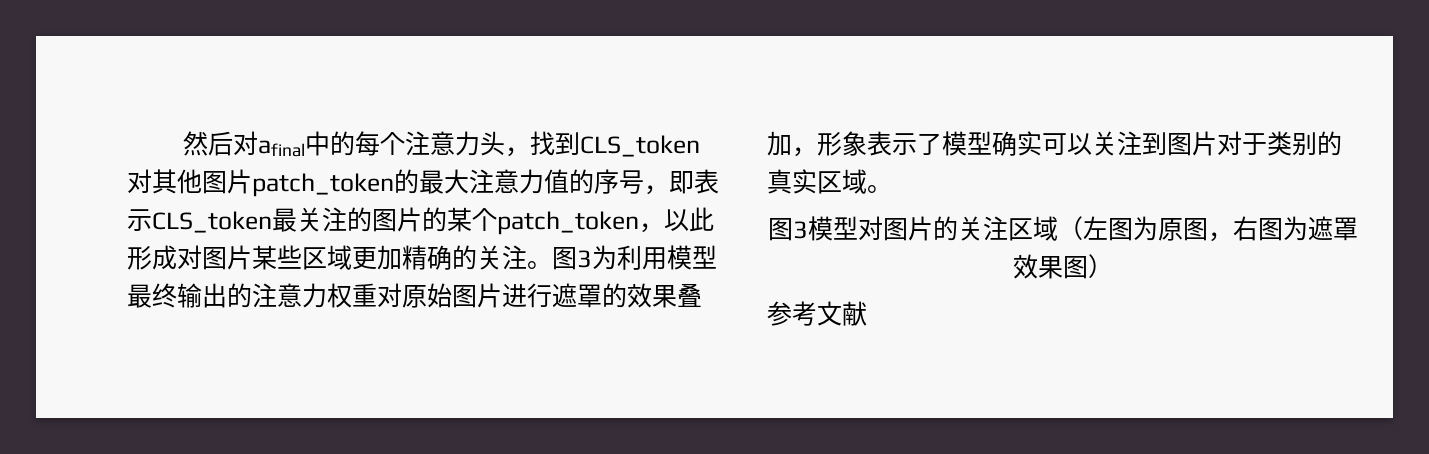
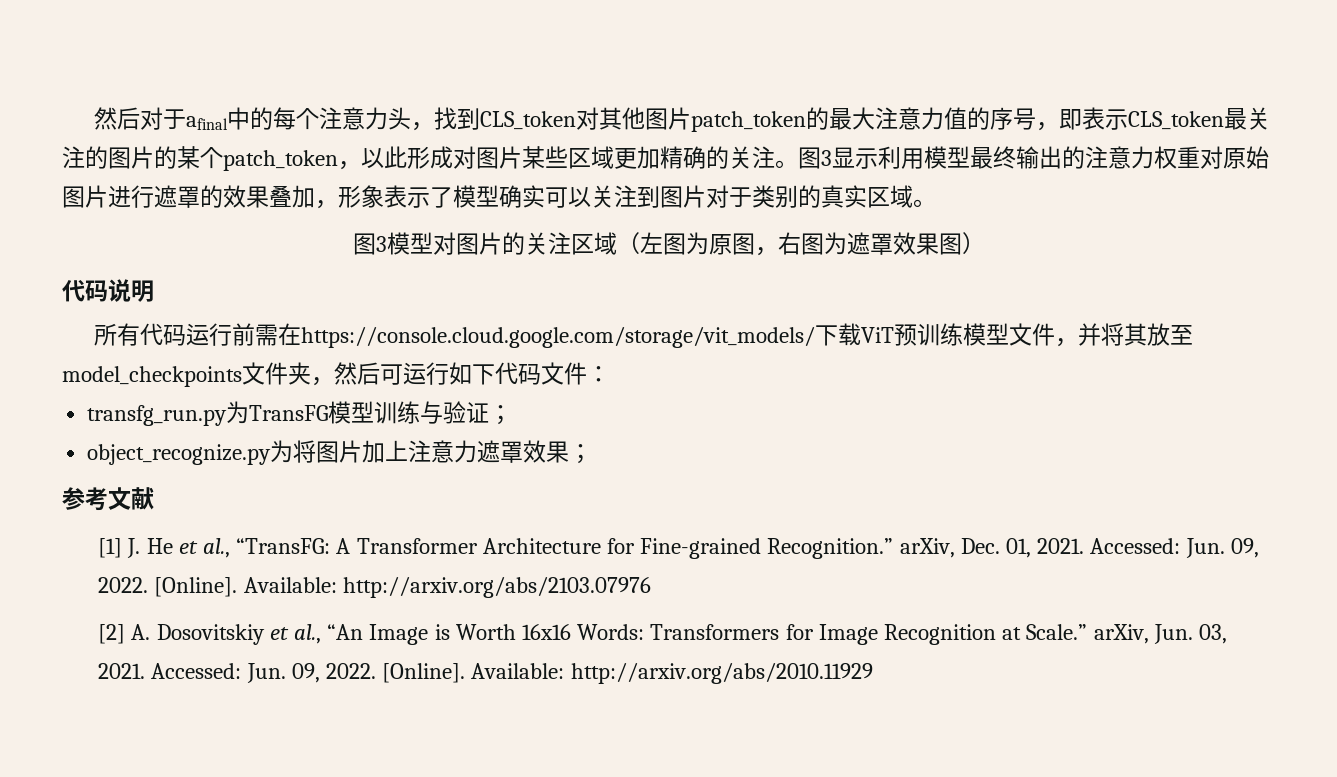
(258, 143) none -> [163,109,187,129] 于
[592,245,617,270] 为 -> [832,147,878,169] 显示
[767,301,867,326] 参考文献 -> [62,279,154,302] [94,323,1194,348] [62,362,610,387] [87,401,513,426] [87,440,593,465] [62,487,154,511] [98,537,1259,559] [98,576,651,598] [98,623,1228,645] [98,662,873,684] 代码说明 // 所有代码运行前需在https://console.cloud.google.com/storage/vit_models/下载ViT预训练模型文件，并将其放至model_checkpoints文件夹，然后可运行如下代码文件： // transfg_run.py为TransFG模型训练与验证； // object_recognize.py为将图片加上注意力遮罩效果； // 参考文献 // [1] J. He et al., “TransFG: A Transformer Architecture for Fine-grained Recognition.” arXiv, Dec. 01, 2021. Accessed: Jun. 09, 2022. [Online]. Available: http://arxiv.org/abs/2103.07976 // [2] A. Dosovitskiy et al., “An Image is Worth 16x16 Words: Transformers for Image Recognition at Scale.” arXiv, Jun. 03, 2021. Accessed: Jun. 09, 2022. [Online]. Available: http://arxiv.org/abs/2010.11929

